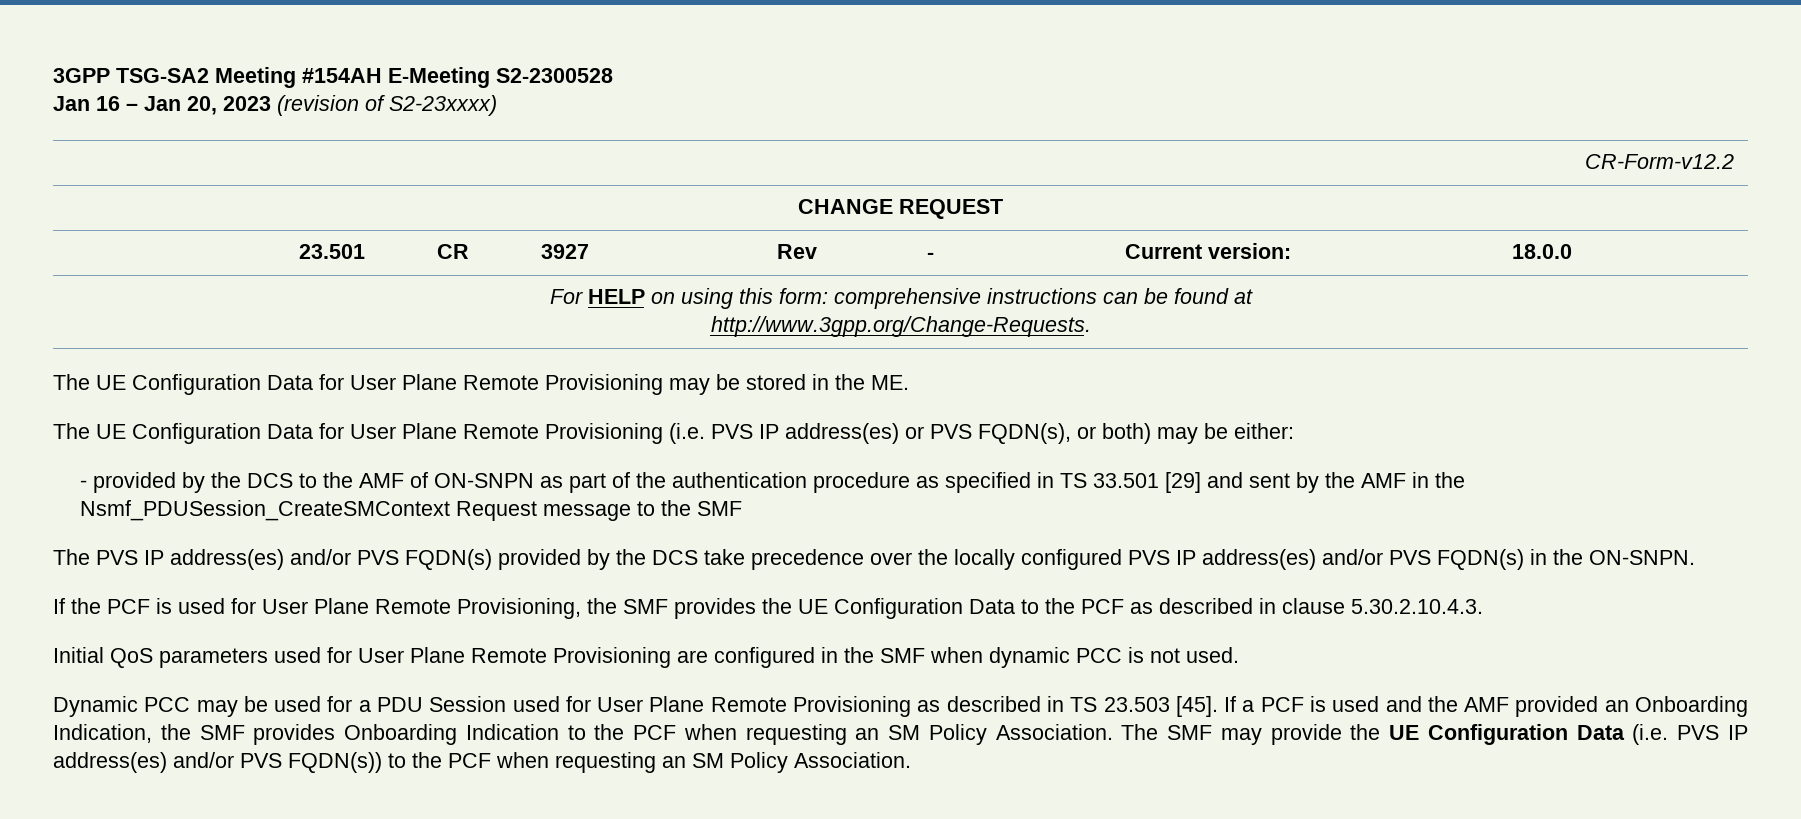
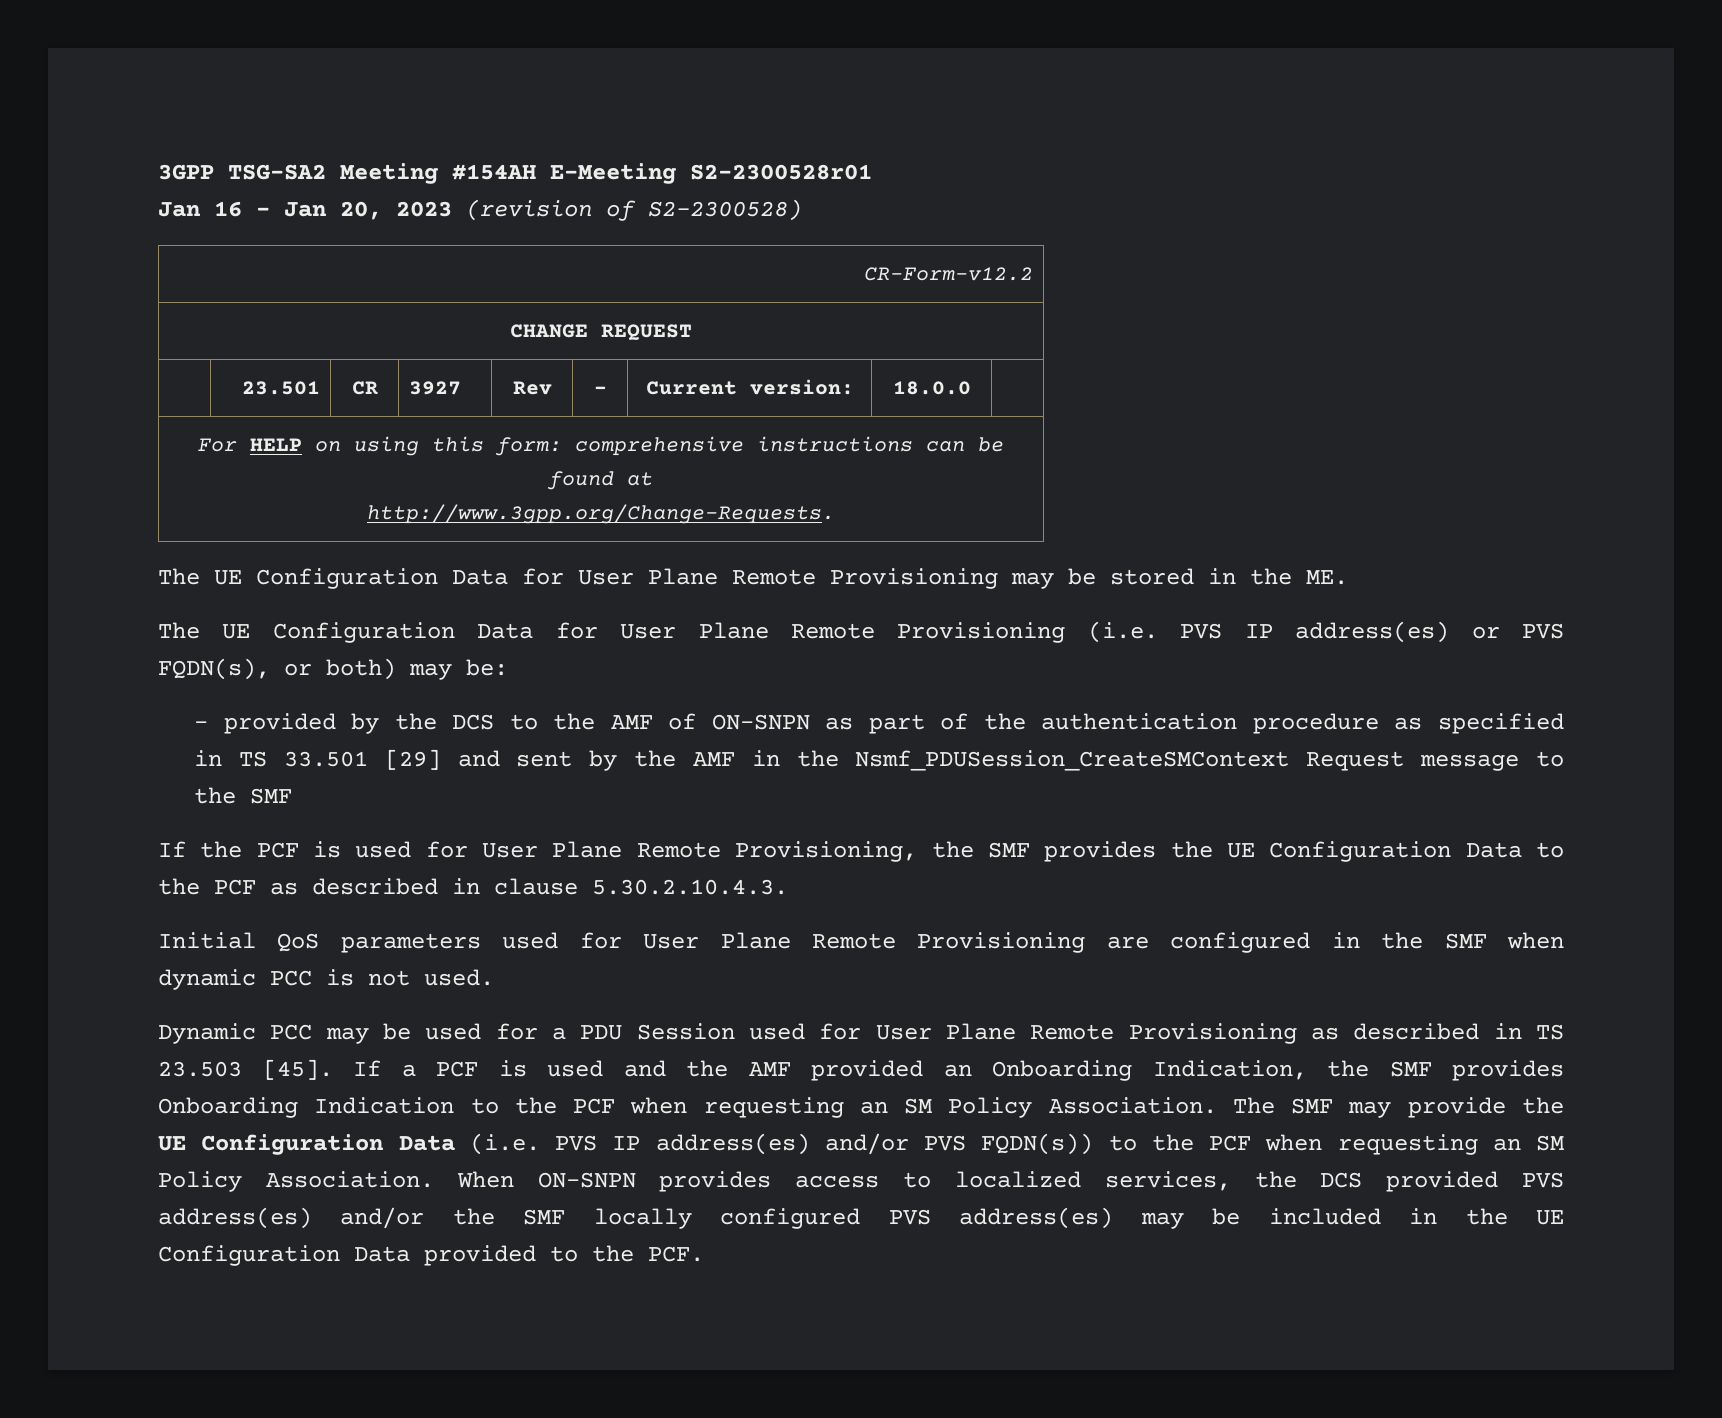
[496,68,613,83] S2-2300528 -> [690,164,872,180] S2-2300528r01
[389,95,497,116] S2-23xxxx) -> [648,199,802,221] S2-2300528)
[1204,423,1294,439] be either: -> [466,659,508,676] be:
[53,549,1695,570] // The PVS IP address(es) and/or PVS FQDN(s) provided by the DCS take precedence over the locally configured PVS IP address(es) and/or PVS FQDN(s) in the ON-SNPN. -> (293, 796) none
(911, 760) none -> [456,1171,1564,1192] [158,1207,1565,1229] [158,1245,704,1266] When ON-SNPN provides access to localized services, the DCS provided PVS address(es) and/or the SMF locally configured PVS address(es) may be included in the UE Configuration Data provided to the PCF.

